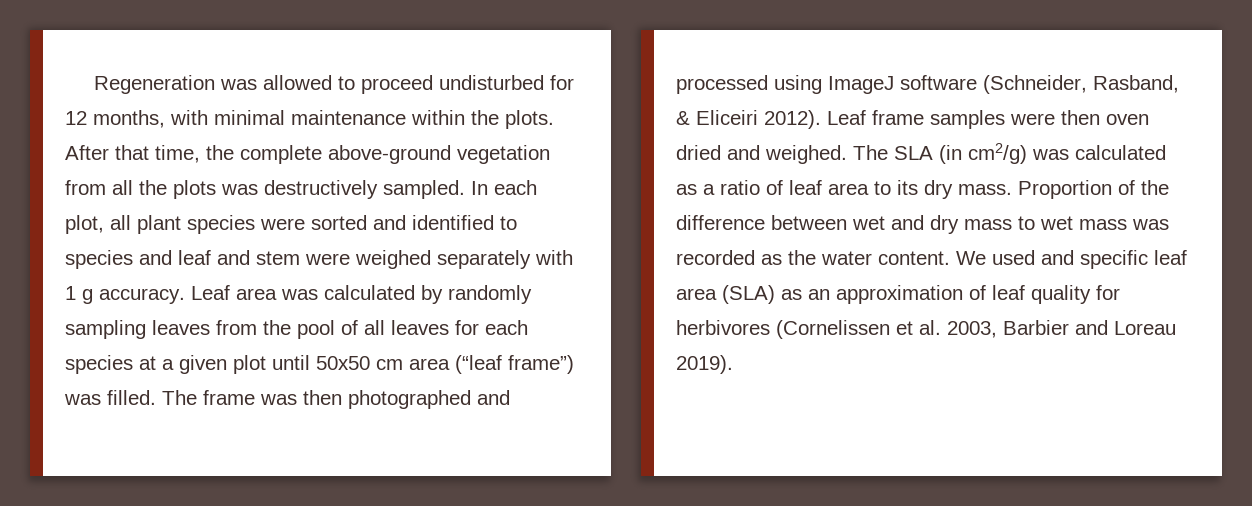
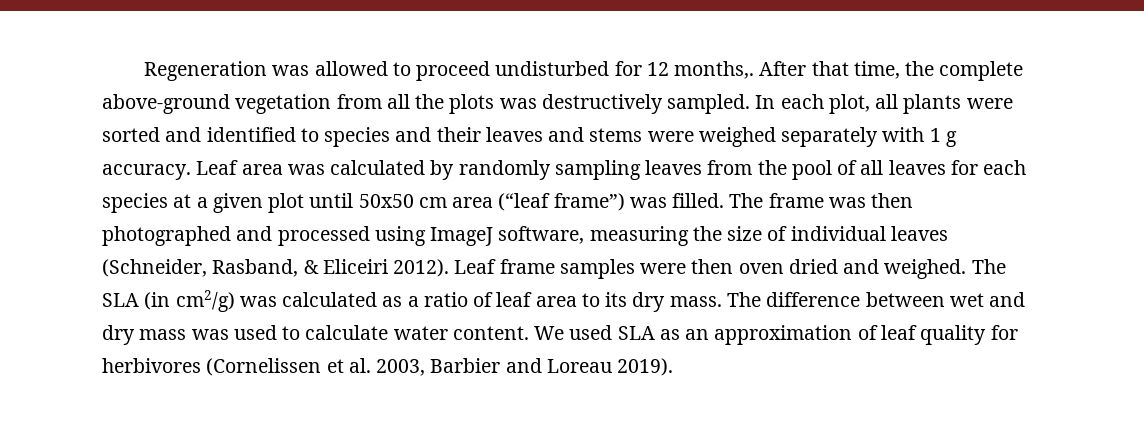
[93,110,554,129] months, with minimal maintenance within the plots. -> [674,61,755,79] months,.
[137,215,255,234] plant species -> [903,94,962,114] plants
[178,250,300,265] leaf and stem -> [436,127,643,142] their leaves and stems
[900,75,977,90] software -> [498,226,948,246] software, measuring the size of individual leaves
[1018,180,1169,199] Proportion of the -> [726,292,761,307] The
[1018,216,1169,230] [676,250,1187,269] [676,285,775,304] to wet mass was recorded as the water content. We used and specific leaf area (SLA) -> [191,325,655,340] was used to calculate water content. We used SLA

